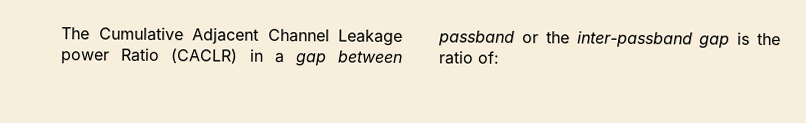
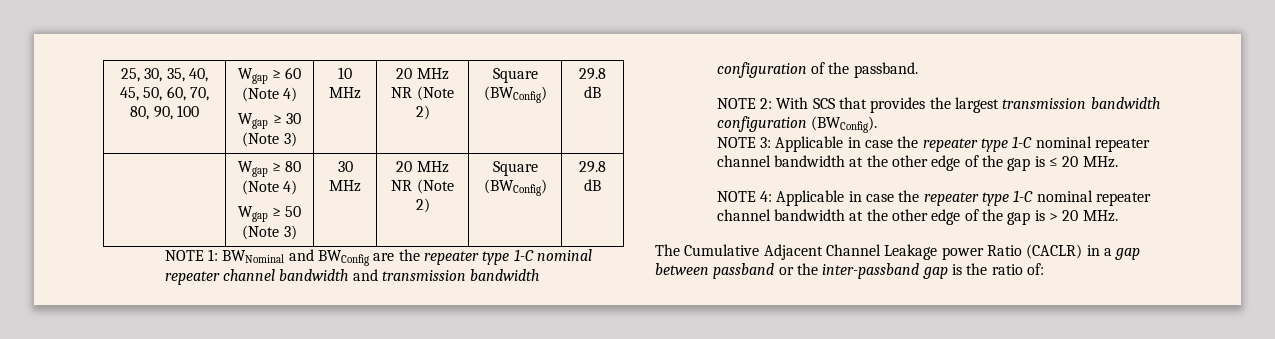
(61, 33) none -> [121,68,208,82] [120,86,209,101] [130,105,199,120] [237,67,302,84] [241,87,298,102] [238,113,301,129] [242,132,297,147] [338,67,352,79] [329,87,361,99] [396,68,449,80] [391,86,454,101] [415,105,430,120] [492,68,538,83] [483,86,547,103] [579,68,606,80] [584,86,601,98] [237,161,302,177] [241,180,298,195] [237,206,302,222] [242,225,297,240] [337,161,353,172] [329,180,361,192] [396,161,449,173] [391,179,454,194] [415,198,430,213] [492,161,538,176] [483,179,547,196] [579,161,606,173] [584,179,601,191] [164,249,592,266] [164,269,540,285] [716,62,918,78] [716,97,1160,113] [716,116,878,133] [716,136,1150,152] [716,155,1118,171] [716,190,1151,206] [716,209,1118,225] 25, 30, 35, 40, 45, 50, 60, 70, 80, 90, 100 | Wgap ≥ 60 (Note 4) // Wgap ≥ 30 (Note 3) | 10 MHz | 20 MHz NR (Note 2) | Square (BWConfig) | 29.8 dB // | Wgap ≥ 80 (Note 4) // Wgap ≥ 50 (Note 3) | 30 MHz | 20 MHz NR (Note 2) | Square (BWConfig) | 29.8 dB // NOTE 1: BWNominal and BWConfig are the repeater type 1-C nominal repeater channel bandwidth and transmission bandwidth configuration of the passband. // NOTE 2: With SCS that provides the largest transmission bandwidth configuration (BWConfig). // NOTE 3: Applicable in case the repeater type 1-C nominal repeater channel bandwidth at the other edge of the gap is ≤ 20 MHz. // NOTE 4: Applicable in case the repeater type 1-C nominal repeater channel bandwidth at the other edge of the gap is > 20 MHz. //

